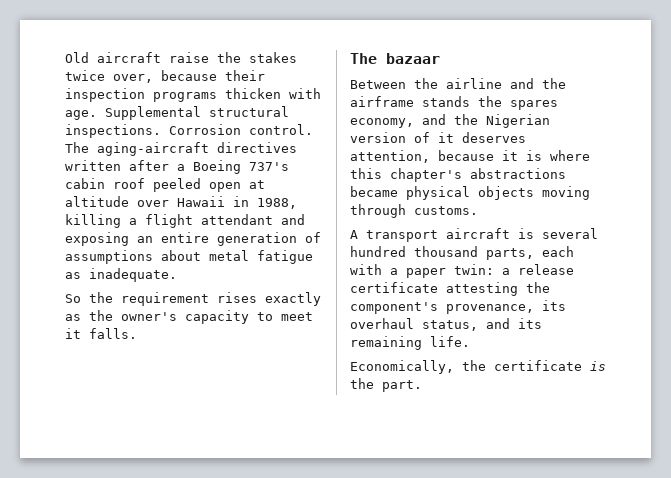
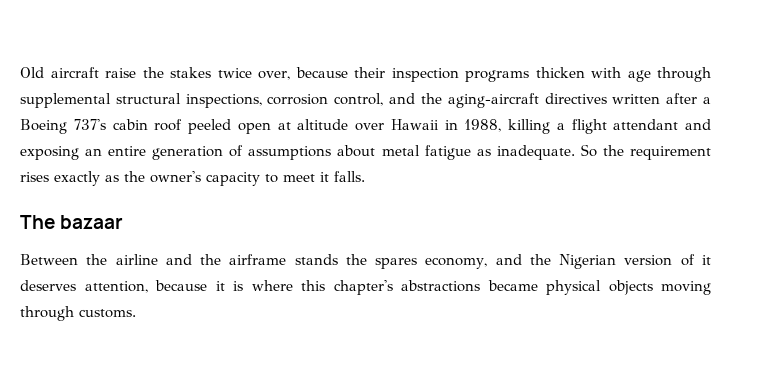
[65,106,289,120] [65,124,313,138] [65,142,89,153] age. Supplemental structural inspections. Corrosion control. The -> [627,67,711,82] [20,93,442,108] age through supplemental structural inspections, corrosion control, and the
(177, 275) // -> (575, 152) none
[350,228,598,242] [350,246,574,260] [350,264,574,278] [350,282,550,296] [350,300,566,314] [350,318,542,331] [350,336,470,350] [350,360,606,374] [350,378,422,392] // A transport aircraft is several hundred thousand parts, each with a paper twin: a release certificate attesting the component's provenance, its overhaul status, and its remaining life. // Economically, the certificate is the part. -> (136, 313) none

